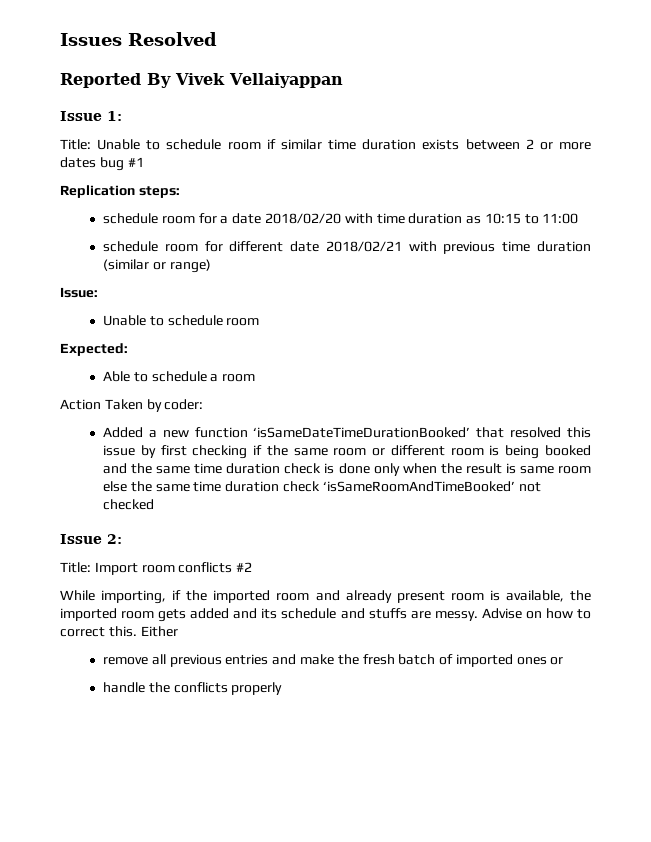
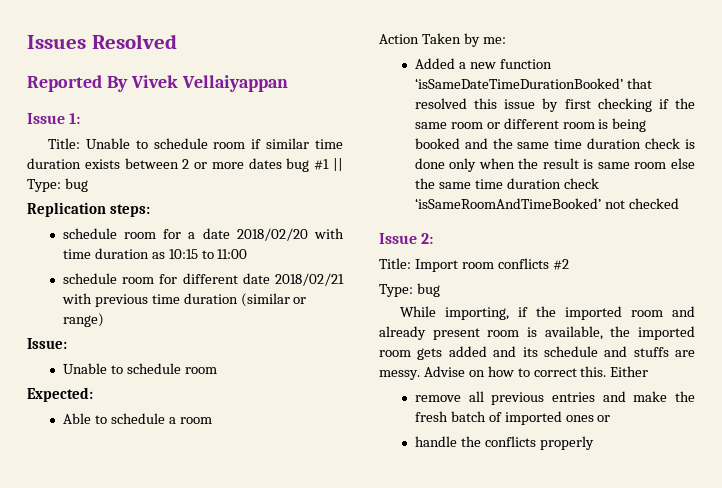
(144, 162) none -> [332,158,343,171] [27,178,88,192] || Type: bug
[164,399,204,410] coder: -> [482,37,506,44] me:
(253, 567) none -> [379,283,440,297] // Type: bug

